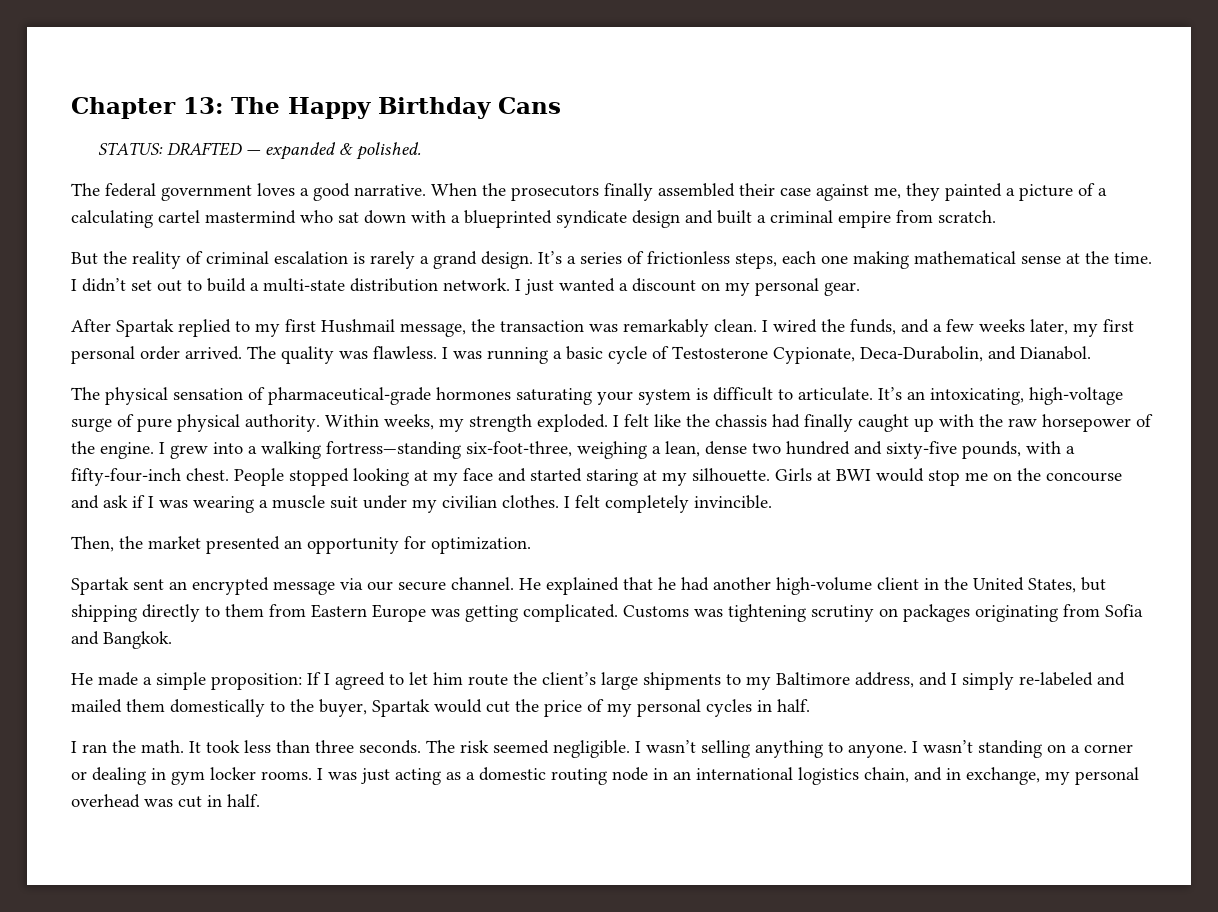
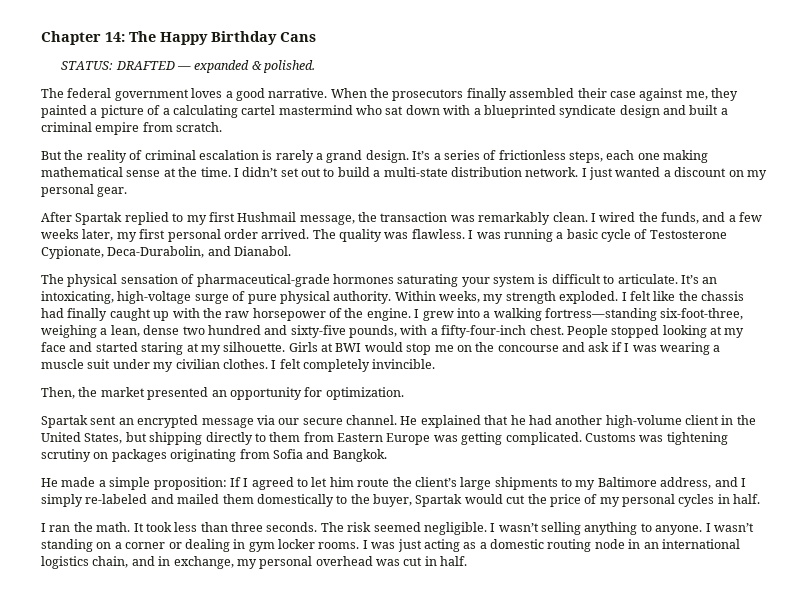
[183,97,223,114] 13: -> [105,32,125,42] 14:

